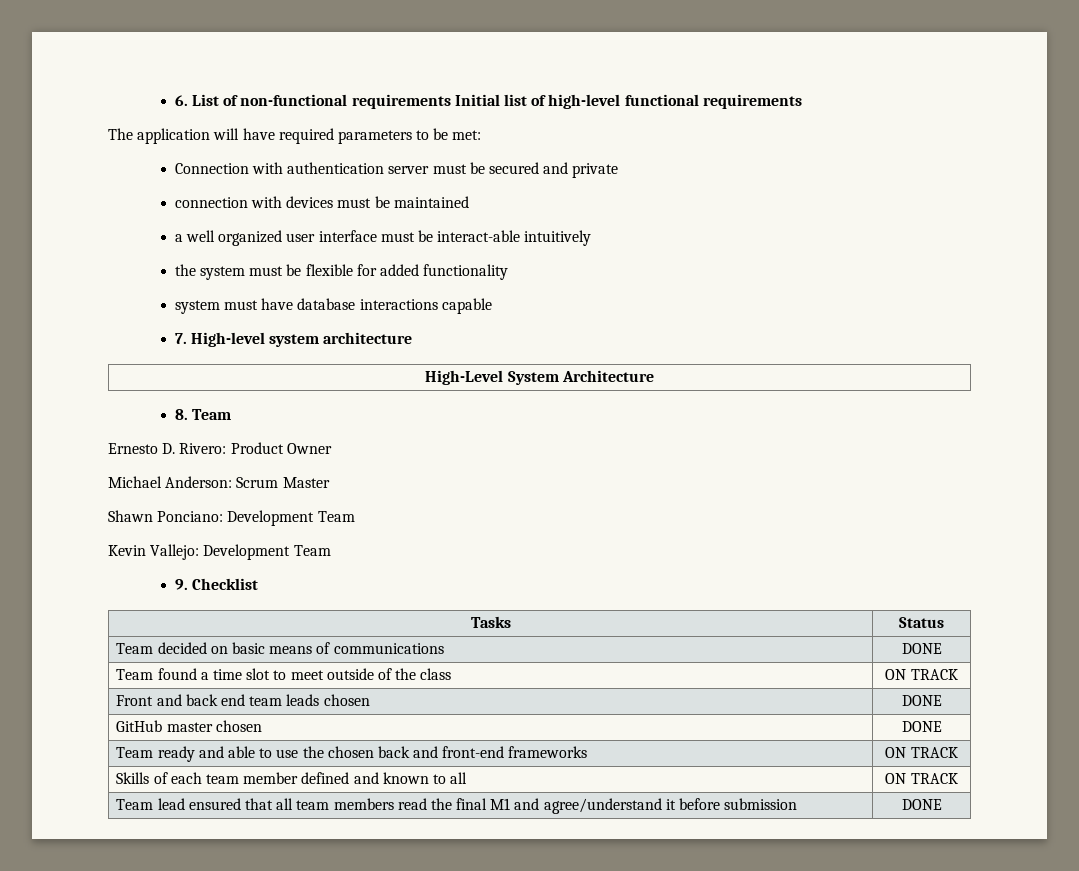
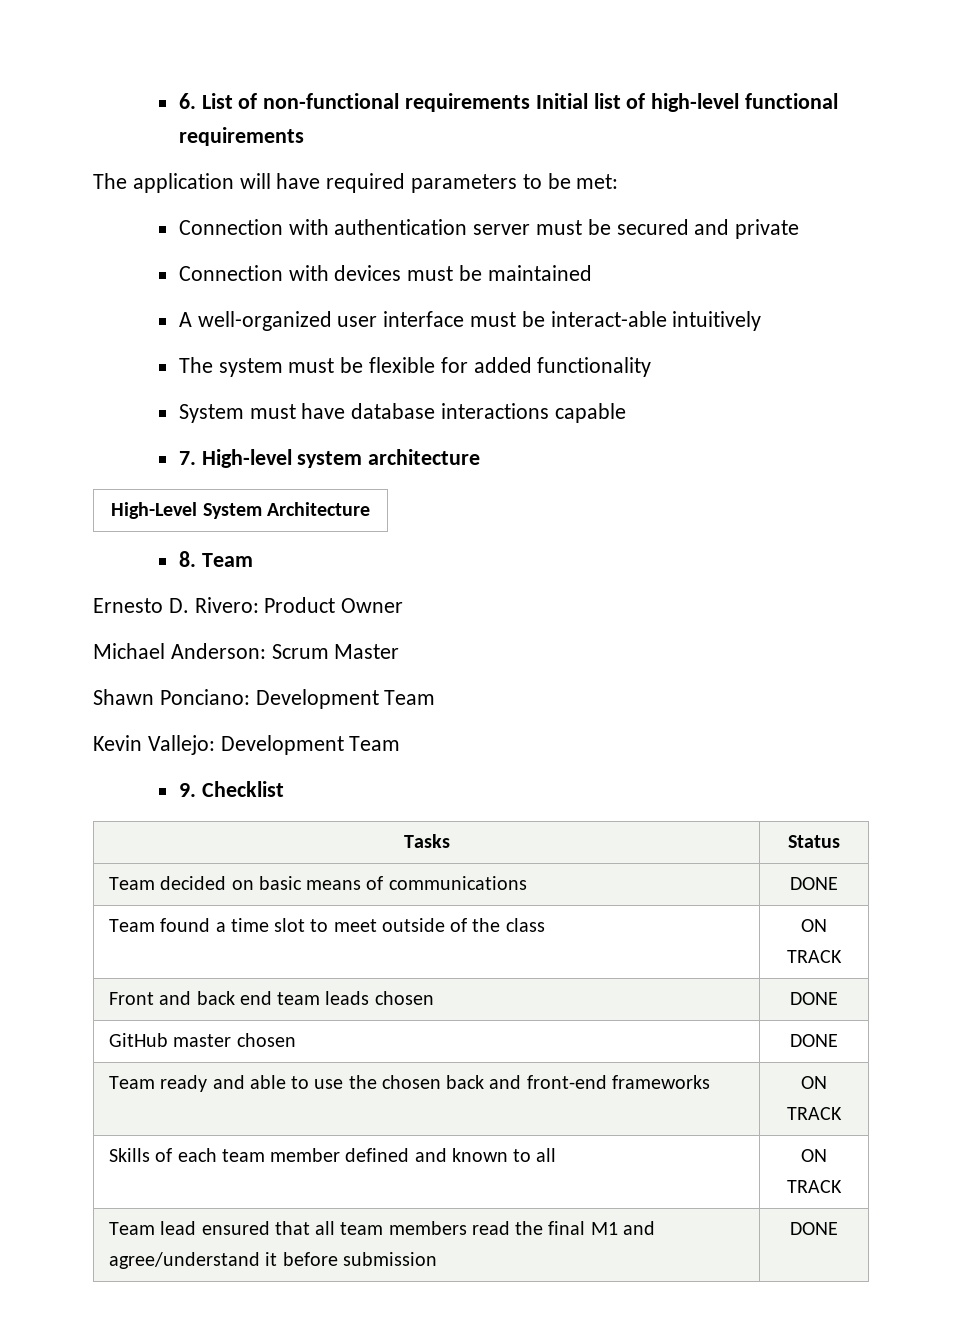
[174,197,248,208] connection -> [178,265,283,281] Connection
[174,230,283,246] a well organized -> [178,311,332,331] A well-organized
[174,264,196,276] the -> [178,357,213,373] The
[174,300,220,314] system -> [178,404,244,423] System

